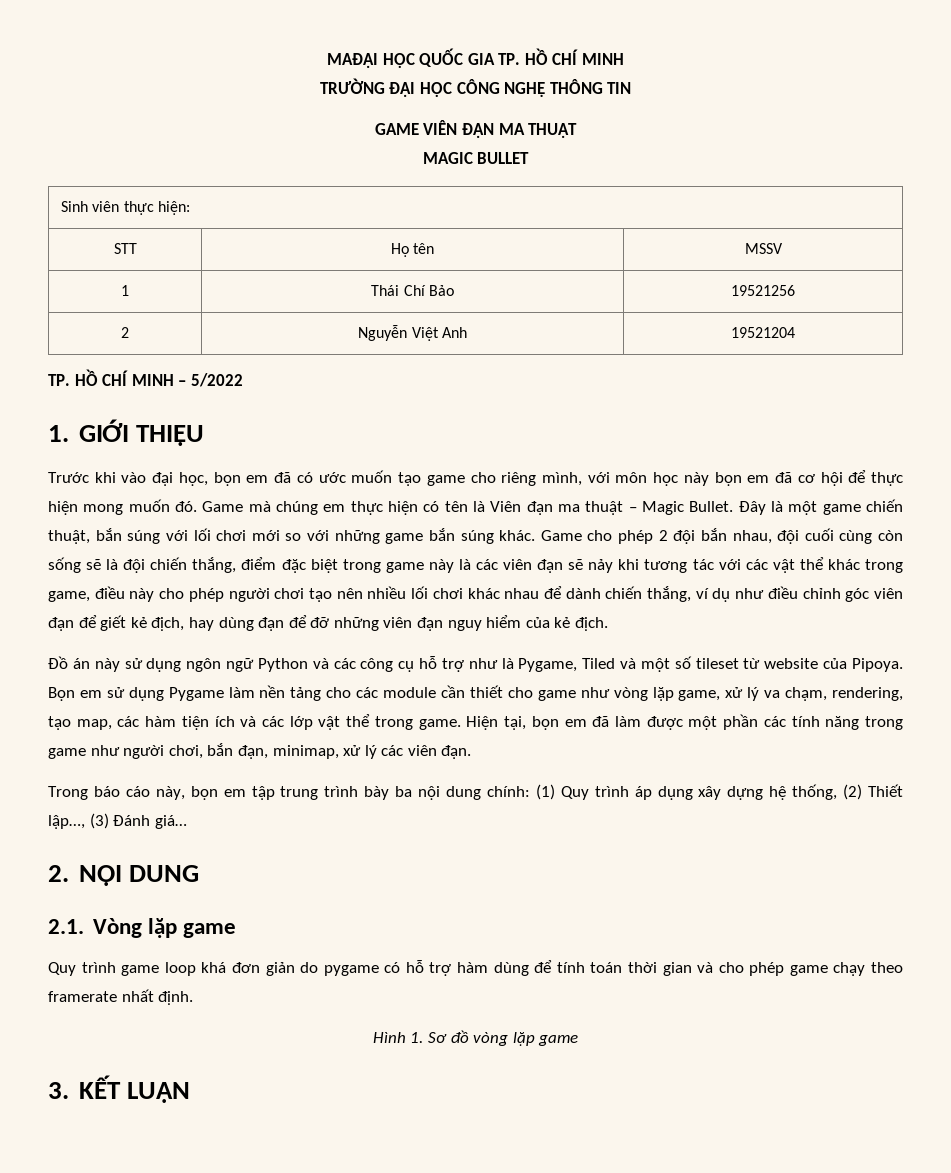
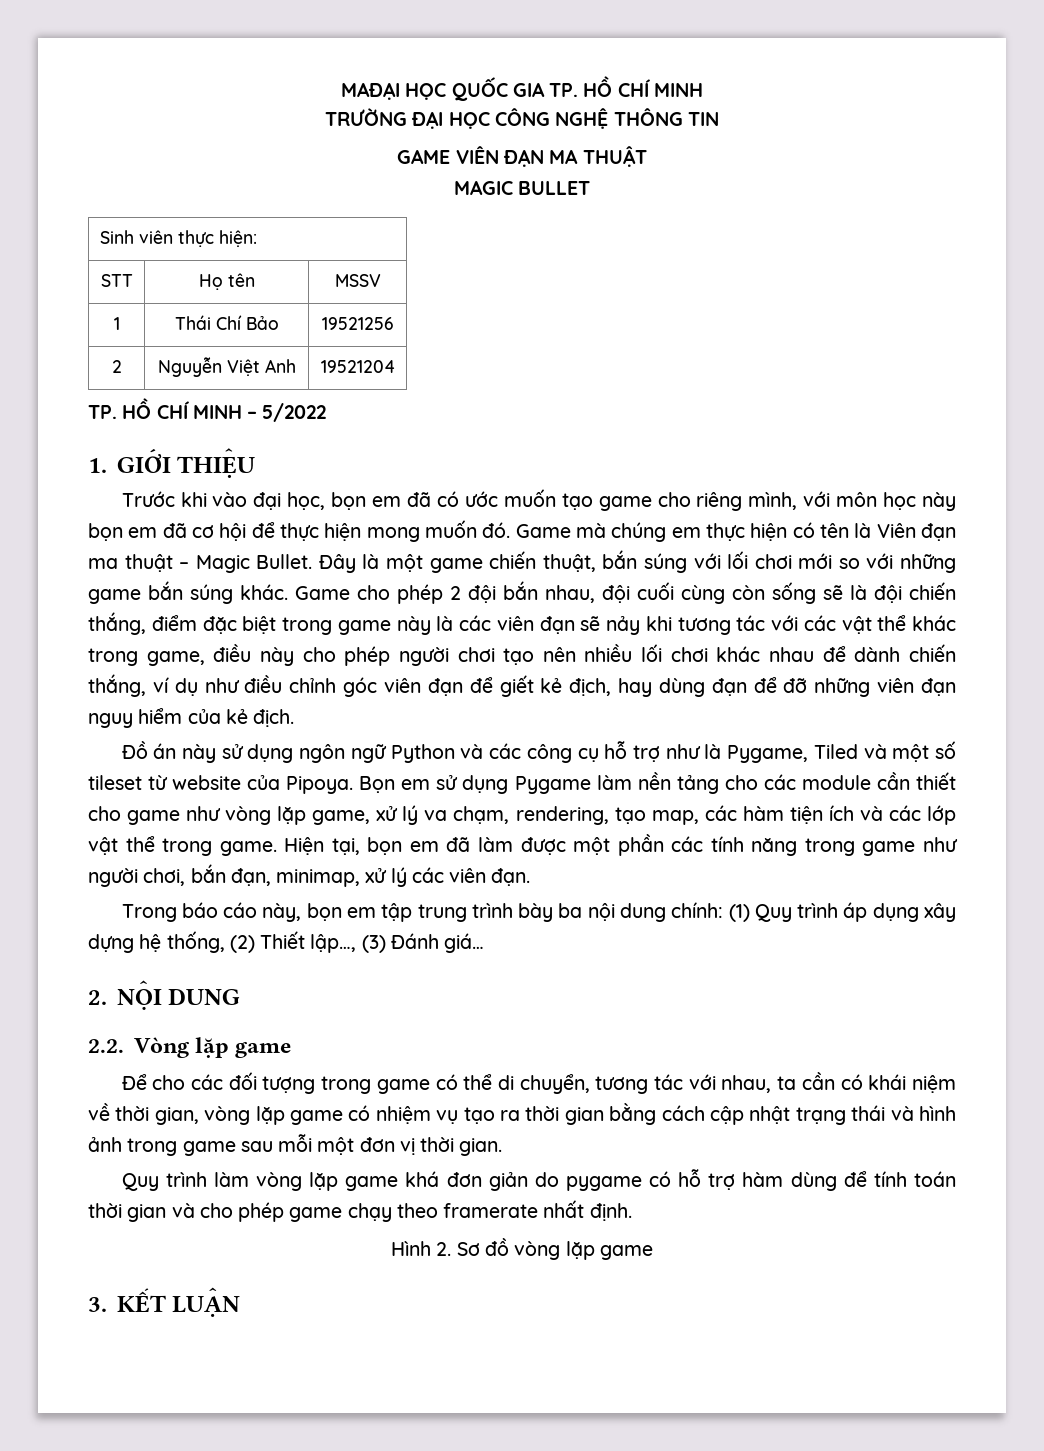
[48,919,84,934] 2.1. -> [88,1039,124,1053] 2.2.
[48,962,196,976] Quy trình game loop -> [121,1072,957,1094] [88,1103,956,1125] [88,1134,503,1156] [121,1172,399,1191] Để cho các đối tượng trong game có thể di chuyển, tương tác với nhau, ta cần có khái niệm về thời gian, vòng lặp game có nhiệm vụ tạo ra thời gian bằng cách cập nhật trạng thái và hình ảnh trong game sau mỗi một đơn vị thời gian. // Quy trình làm vòng lặp game
[410,1032,424,1043] 1. -> [436,1242,452,1256] 2.

